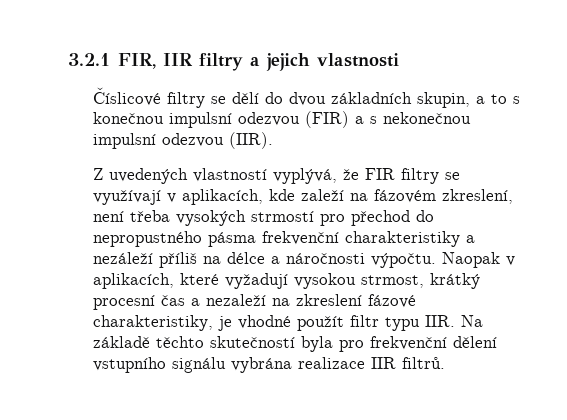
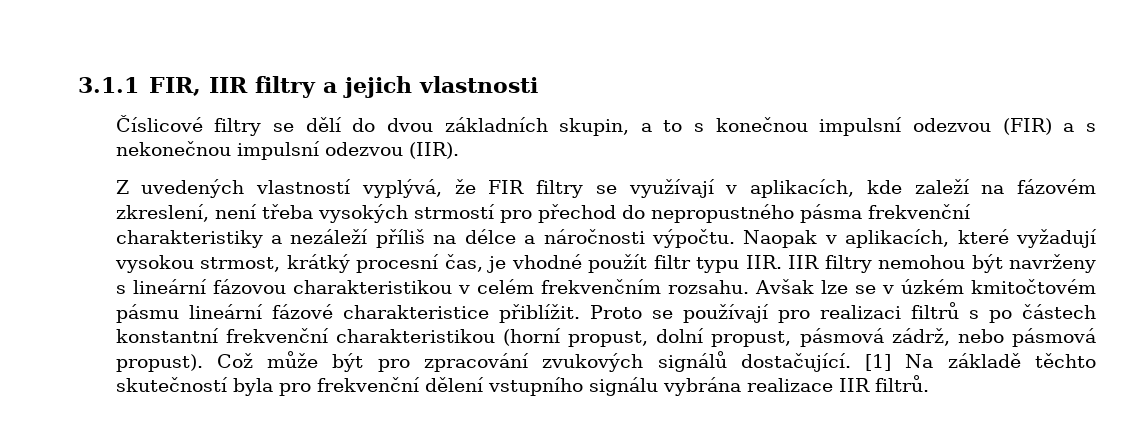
[68,53,110,66] 3.2.1 -> [78,77,139,93] 3.1.1
[160,294,416,308] [92,315,213,331] čas a nezaleží na zkreslení fázové charakteristiky, -> [444,254,483,272] čas,
(455, 321) none -> [788,254,1096,273] [115,279,1096,294] [115,302,1096,323] [115,328,1096,347] [115,351,892,372] IIR filtry nemohou být navrženy s lineární fázovou charakteristikou v celém frekvenčním rozsahu. Avšak lze se v úzkém kmitočtovém pásmu lineární fázové charakteristice přiblížit. Proto se používají pro realizaci filtrů s po částech konstantní frekvenční charakteristikou (horní propust, dolní propust, pásmová zádrž, nebo pásmová propust). Což může být pro zpracování zvukových signálů dostačující. [1]

